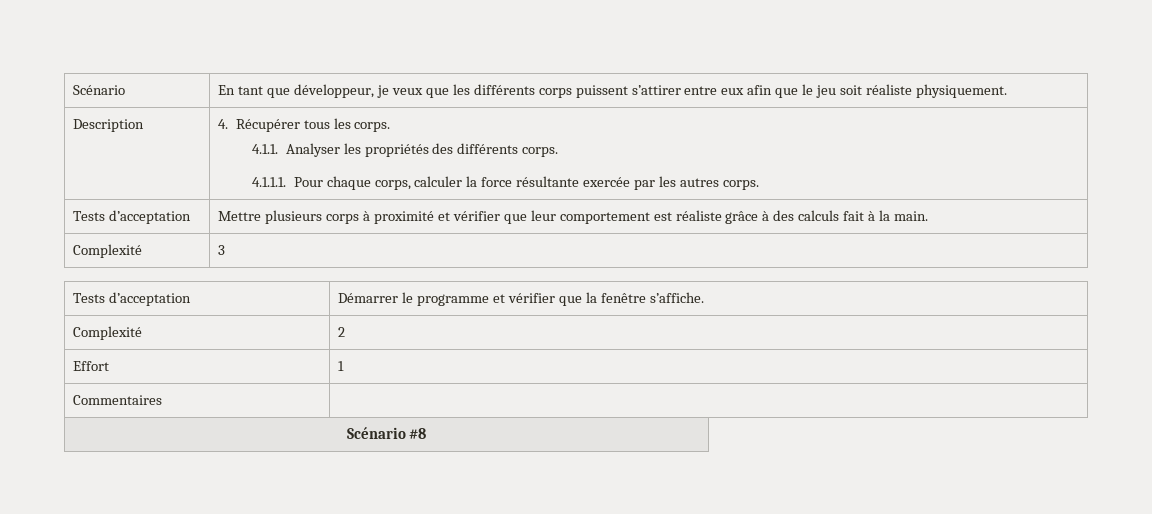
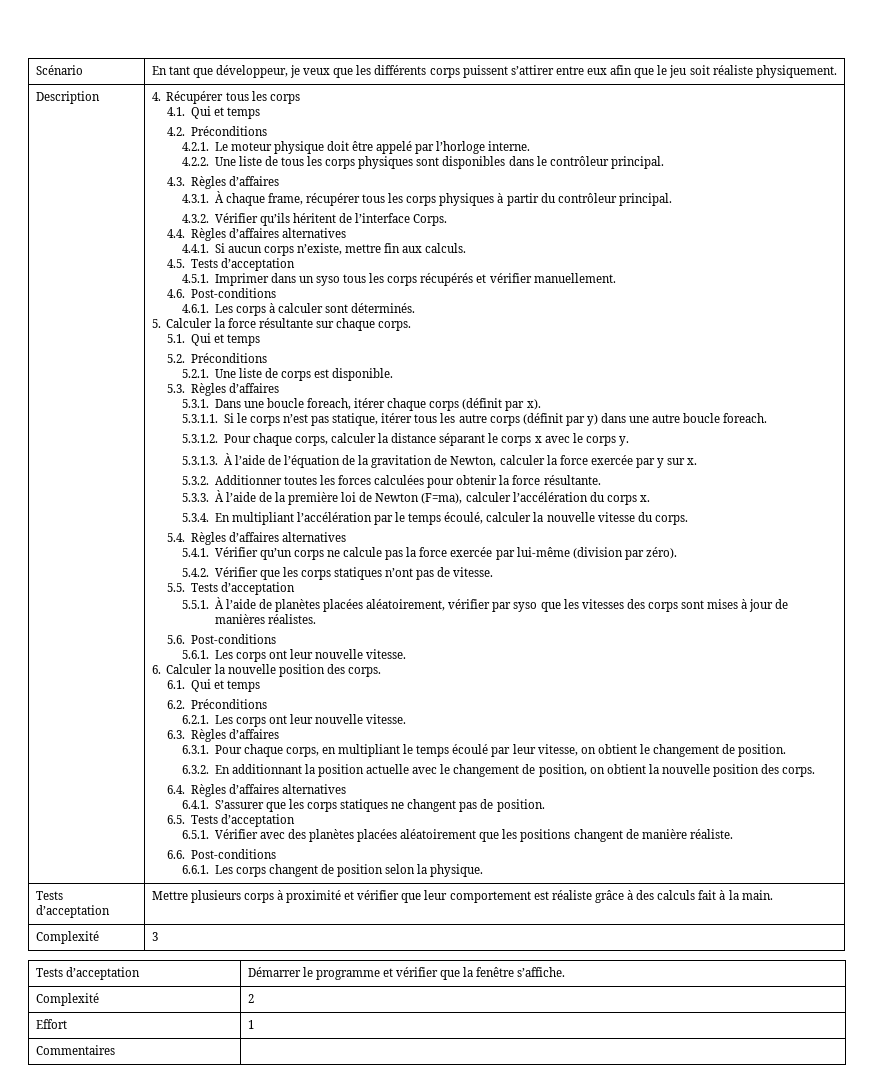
[354,122,391,132] [252,143,559,157] [252,177,287,187] corps. // 4.1.1. Analyser les propriétés des différents corps. // 4.1.1.1. -> [269,94,300,104] [166,106,260,119] [166,126,267,136] [181,141,531,154] [181,156,664,169] [166,176,279,189] [181,191,672,206] [181,213,448,226] [166,228,346,241] [181,243,467,256] [166,258,295,271] [181,273,616,286] [166,288,276,298] [181,303,416,316] [151,318,412,331] [166,333,260,346] [166,353,267,363] [181,368,394,381] [166,383,279,396] [181,398,541,411] [181,413,768,426] [181,434,218,443] corps // 4.1. Qui et temps // 4.2. Préconditions // 4.2.1. Le moteur physique doit être appelé par l’horloge interne. // 4.2.2. Une liste de tous les corps physiques sont disponibles dans le contrôleur principal. // 4.3. Règles d’affaires // 4.3.1. À chaque frame, récupérer tous les corps physiques à partir du contrôleur principal. // 4.3.2. Vérifier qu’ils héritent de l’interface Corps. // 4.4. Règles d’affaires alternatives // 4.4.1. Si aucun corps n’existe, mettre fin aux calculs. // 4.5. Tests d’acceptation // 4.5.1. Imprimer dans un syso tous les corps récupérés et vérifier manuellement. // 4.6. Post-conditions // 4.6.1. Les corps à calculer sont déterminés. // 5. Calculer la force résultante sur chaque corps. // 5.1. Qui et temps // 5.2. Préconditions // 5.2.1. Une liste de corps est disponible. // 5.3. Règles d’affaires // 5.3.1. Dans une boucle foreach, itérer chaque corps (définit par x). // 5.3.1.1. Si le corps n’est pas statique, itérer tous les autre corps (définit par y) dans une autre boucle foreach. // 5.3.1.2.
[481,176,759,190] force résultante exercée par les autres corps. -> [391,433,629,446] [181,453,698,468] [181,475,601,488] [181,490,650,505] [181,512,688,525] [166,532,346,545] [181,547,677,560] [181,567,494,580] [166,582,295,595] [181,597,789,612] [214,614,316,624] [166,634,276,644] [181,649,407,662] [151,664,381,677] [166,679,260,692] [166,699,267,709] [181,714,407,727] [166,729,279,742] [181,744,787,757] [181,764,816,777] [166,784,346,797] [181,799,545,812] [166,814,295,827] [181,829,733,842] [166,849,276,859] [181,864,484,877] distance séparant le corps x avec le corps y. // 5.3.1.3. À l’aide de l’équation de la gravitation de Newton, calculer la force exercée par y sur x. // 5.3.2. Additionner toutes les forces calculées pour obtenir la force résultante. // 5.3.3. À l’aide de la première loi de Newton (F=ma), calculer l’accélération du corps x. // 5.3.4. En multipliant l’accélération par le temps écoulé, calculer la nouvelle vitesse du corps. // 5.4. Règles d’affaires alternatives // 5.4.1. Vérifier qu’un corps ne calcule pas la force exercée par lui-même (division par zéro). // 5.4.2. Vérifier que les corps statiques n’ont pas de vitesse. // 5.5. Tests d’acceptation // 5.5.1. À l’aide de planètes placées aléatoirement, vérifier par syso que les vitesses des corps sont mises à jour de manières réalistes. // 5.6. Post-conditions // 5.6.1. Les corps ont leur nouvelle vitesse. // 6. Calculer la nouvelle position des corps. // 6.1. Qui et temps // 6.2. Préconditions // 6.2.1. Les corps ont leur nouvelle vitesse. // 6.3. Règles d’affaires // 6.3.1. Pour chaque corps, en multipliant le temps écoulé par leur vitesse, on obtient le changement de position. // 6.3.2. En additionnant la position actuelle avec le changement de position, on obtient la nouvelle position des corps. // 6.4. Règles d’affaires alternatives // 6.4.1. S’assurer que les corps statiques ne changent pas de position. // 6.5. Tests d’acceptation // 6.5.1. Vérifier avec des planètes placées aléatoirement que les positions changent de manière réaliste. // 6.6. Post-conditions // 6.6.1. Les corps changent de position selon la physique.
[346,427,427,439] // Scénario #8 -> (115, 1050) none

